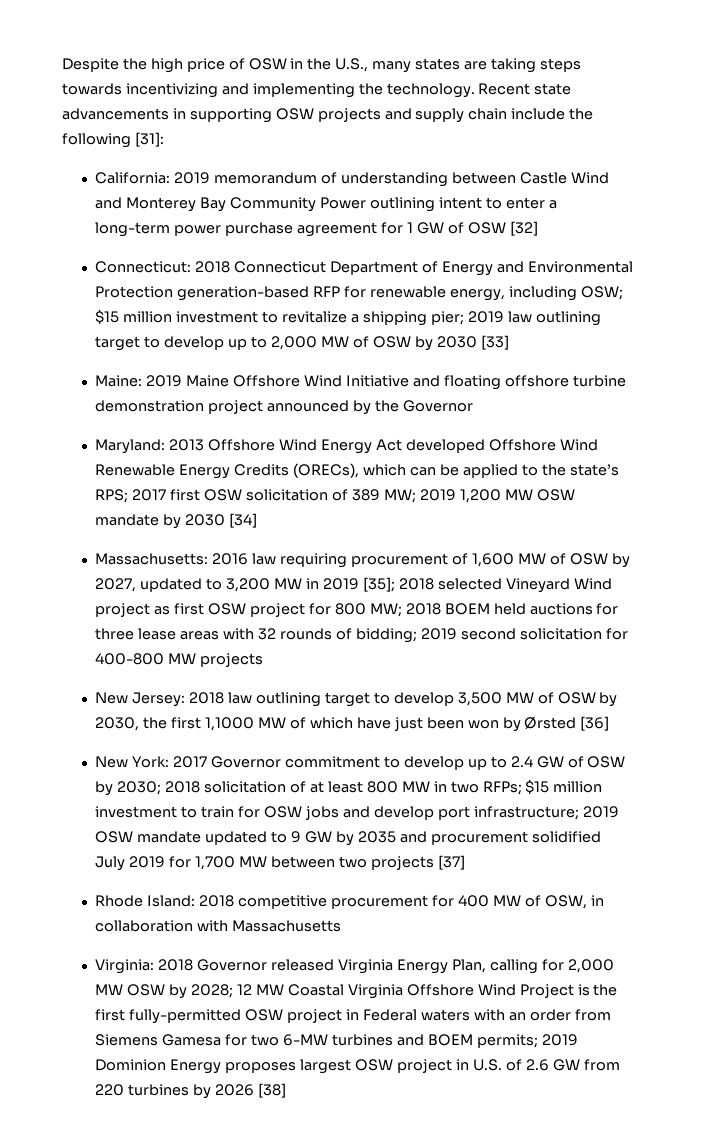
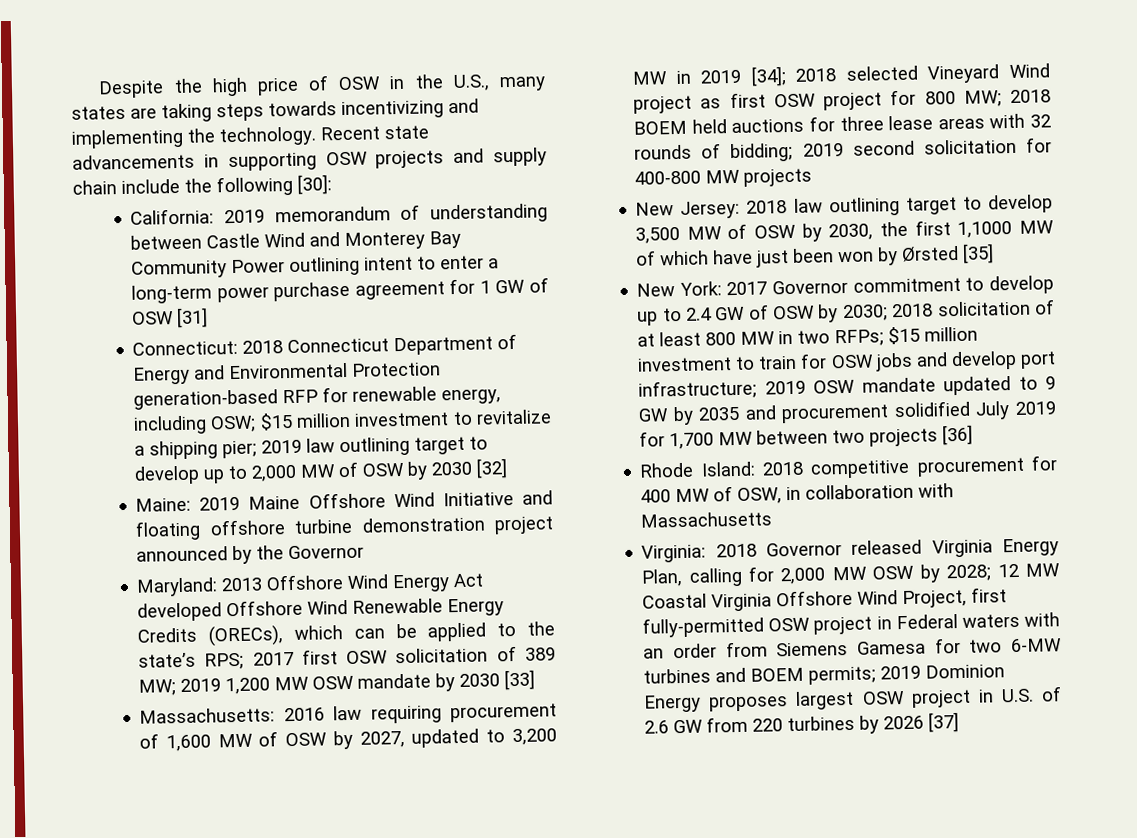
[134,132,164,147] [31]: -> [297,174,332,195] [30]:
[509,221,538,236] [32] -> [176,307,209,329] [31]
[480,335,509,350] [33] -> [476,458,509,479] [32]
[229,513,258,528] [34] -> [504,669,536,691] [33]
[362,577,395,592] [35]; -> [750,66,787,87] [34];
[580,716,610,731] [36] -> [962,243,995,264] [35]
[437,855,465,870] [37] -> [942,424,974,446] [36]
[519,984,618,998] Project is the -> [902,589,968,609] Project,
[258,1083,287,1098] [38] -> [928,712,960,733] [37]

